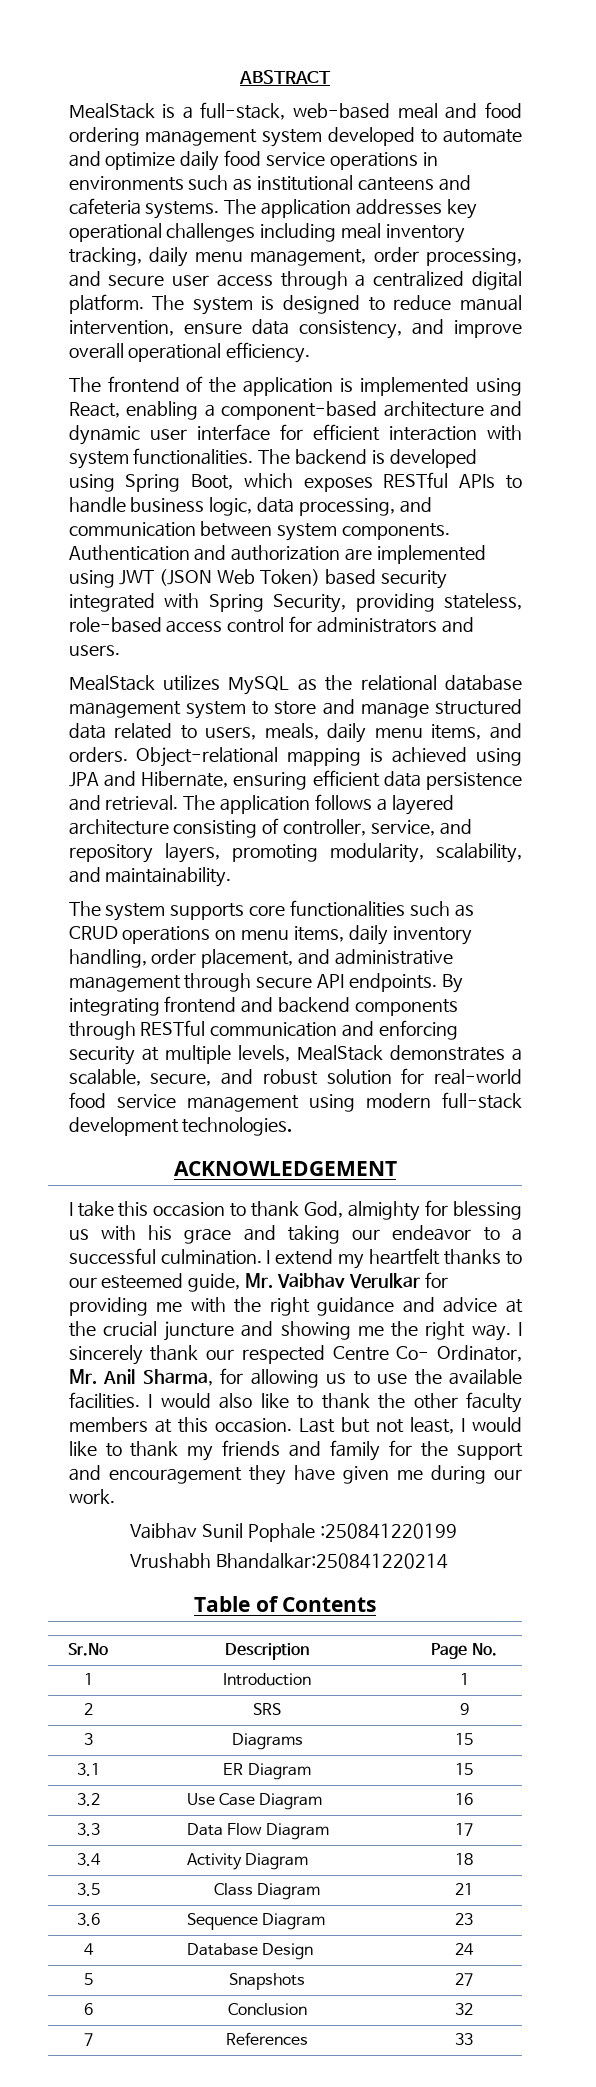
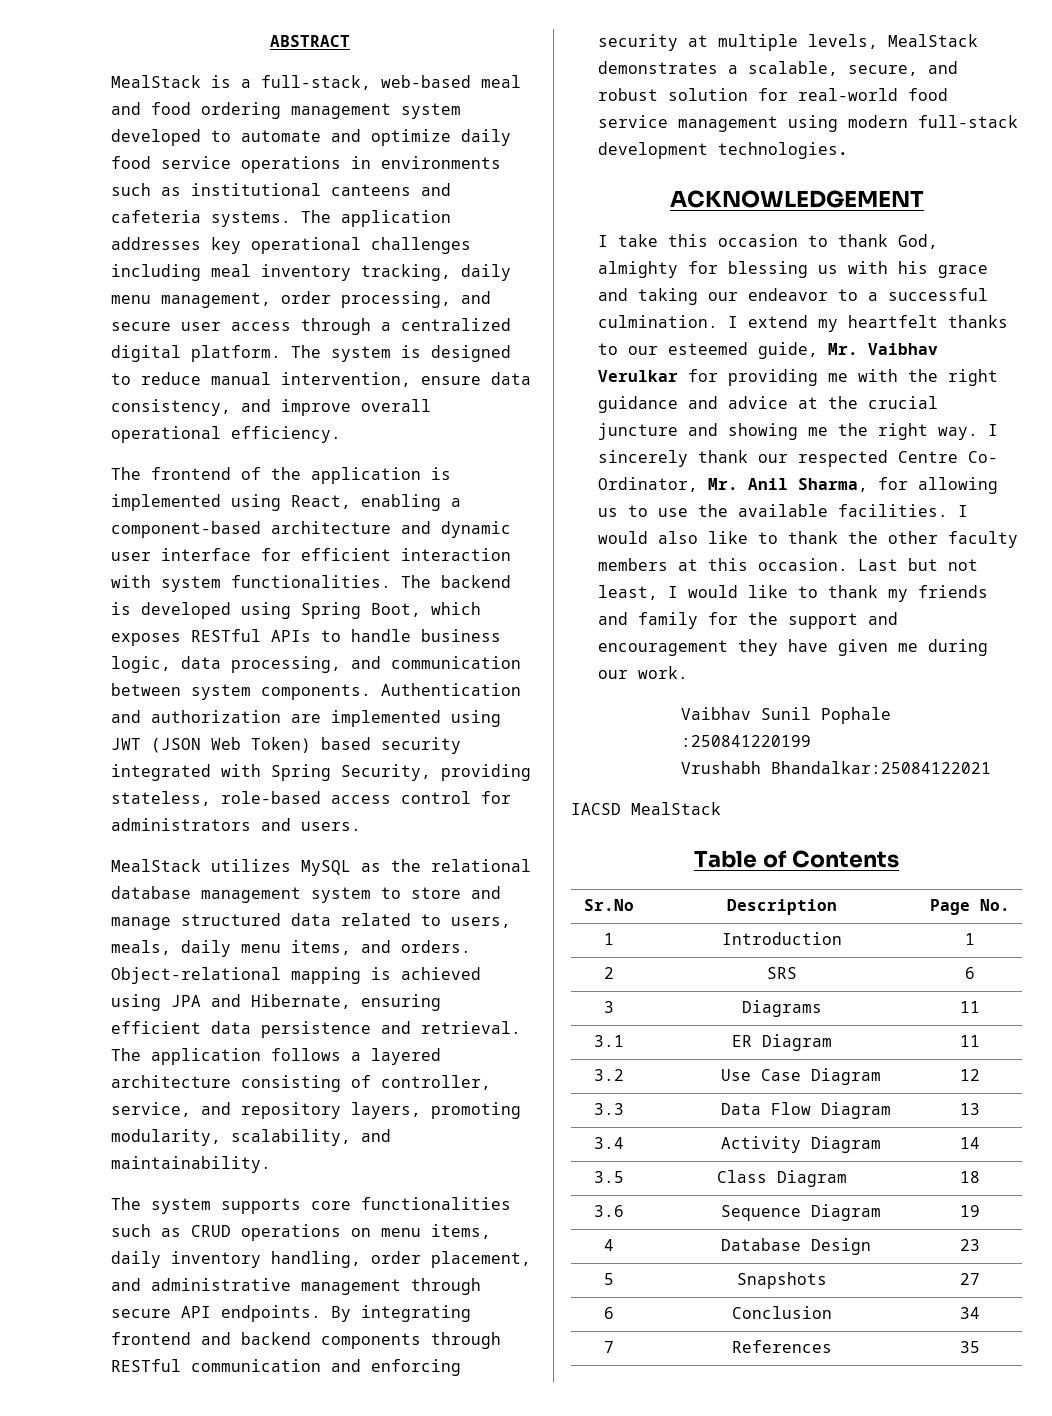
[216,1553,449,1569] Bhandalkar:250841220214 -> [770,761,991,774] [571,802,721,815] Bhandalkar:25084122021 // IACSD MealStack
[459,1703,469,1715] 9 -> [964,967,975,979] 6
[455,1733,473,1745] 15 -> [959,1001,980,1013] 11
[455,1763,473,1775] 15 -> [959,1035,980,1047] 11
[455,1793,473,1805] 16 -> [959,1069,980,1081] 12
[455,1823,473,1836] 17 -> [959,1103,980,1115] 13
[455,1853,473,1865] 18 -> [959,1137,980,1149] 14
[455,1883,473,1895] 21 -> [959,1171,980,1183] 18
[455,1913,473,1925] 23 -> [959,1205,980,1217] 19
[455,1943,474,1955] 24 -> [959,1239,980,1251] 23
[455,2003,473,2015] 32 -> [959,1307,980,1319] 34
[455,2033,473,2045] 33 -> [959,1341,980,1353] 35

